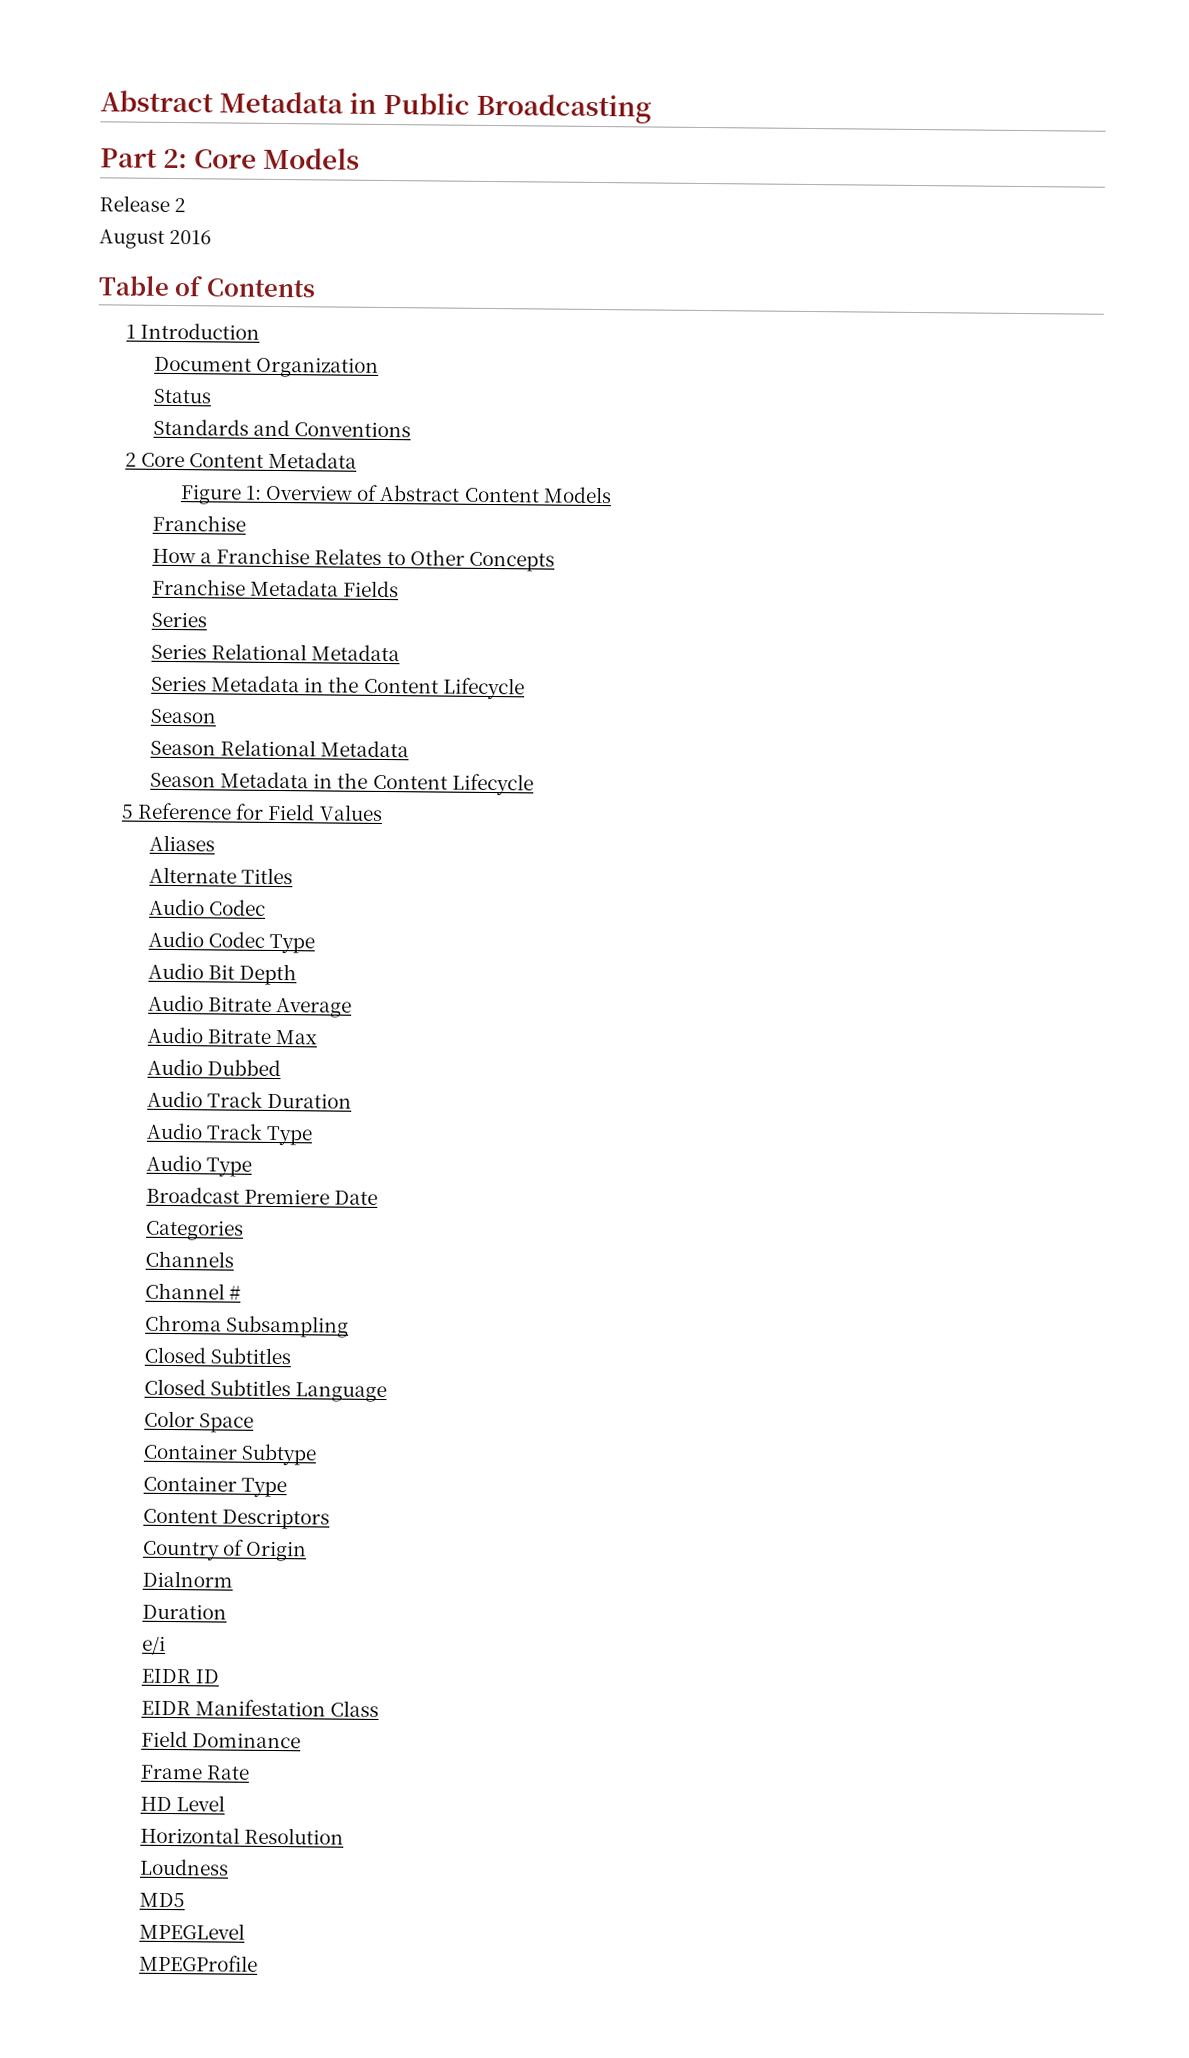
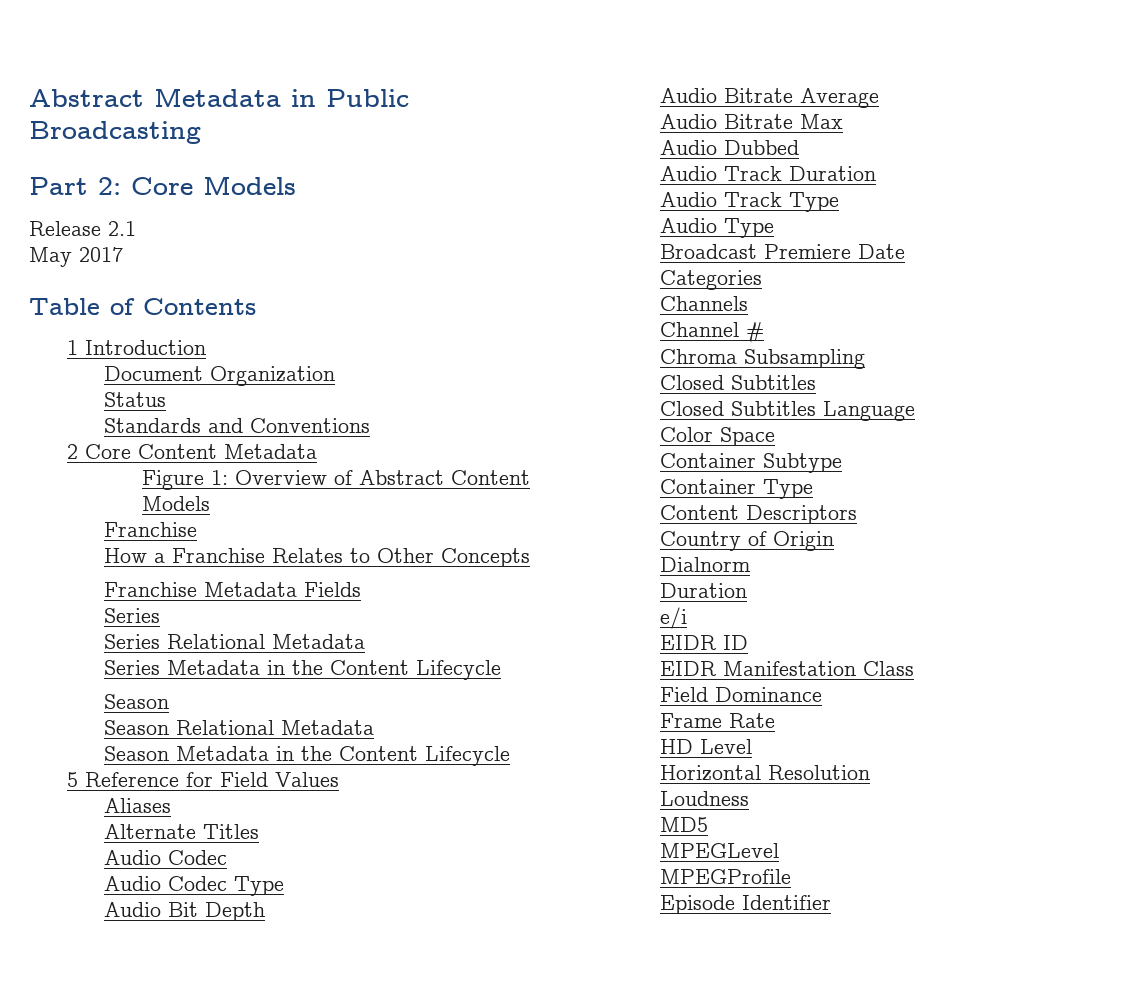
[174,198,187,213] [99,229,213,249] 2 // August 2016 -> [108,221,136,236] [29,247,123,267] 2.1 // May 2017
(258, 1963) none -> [660,895,832,914] // Episode Identifier

